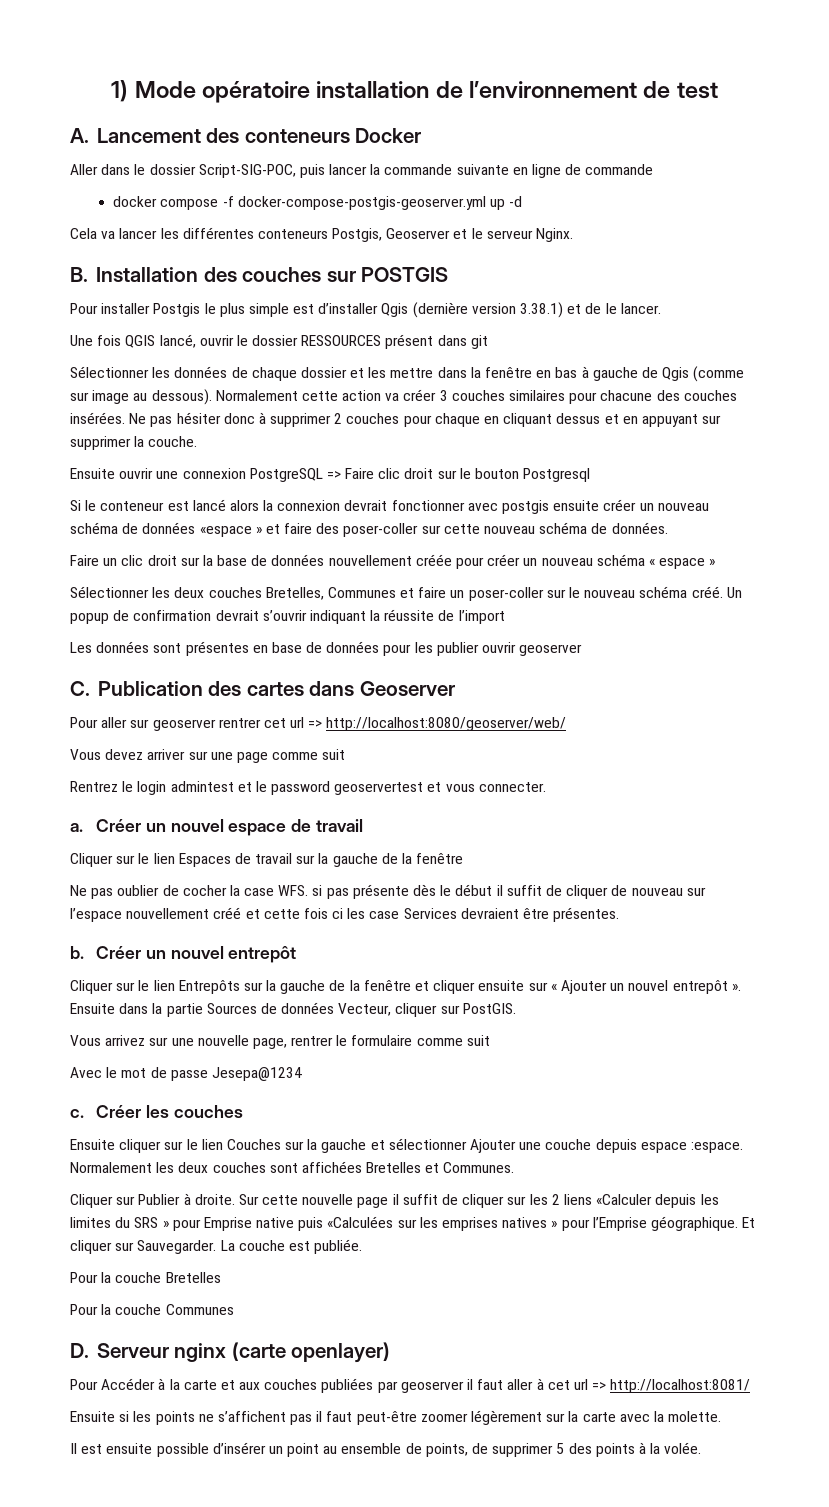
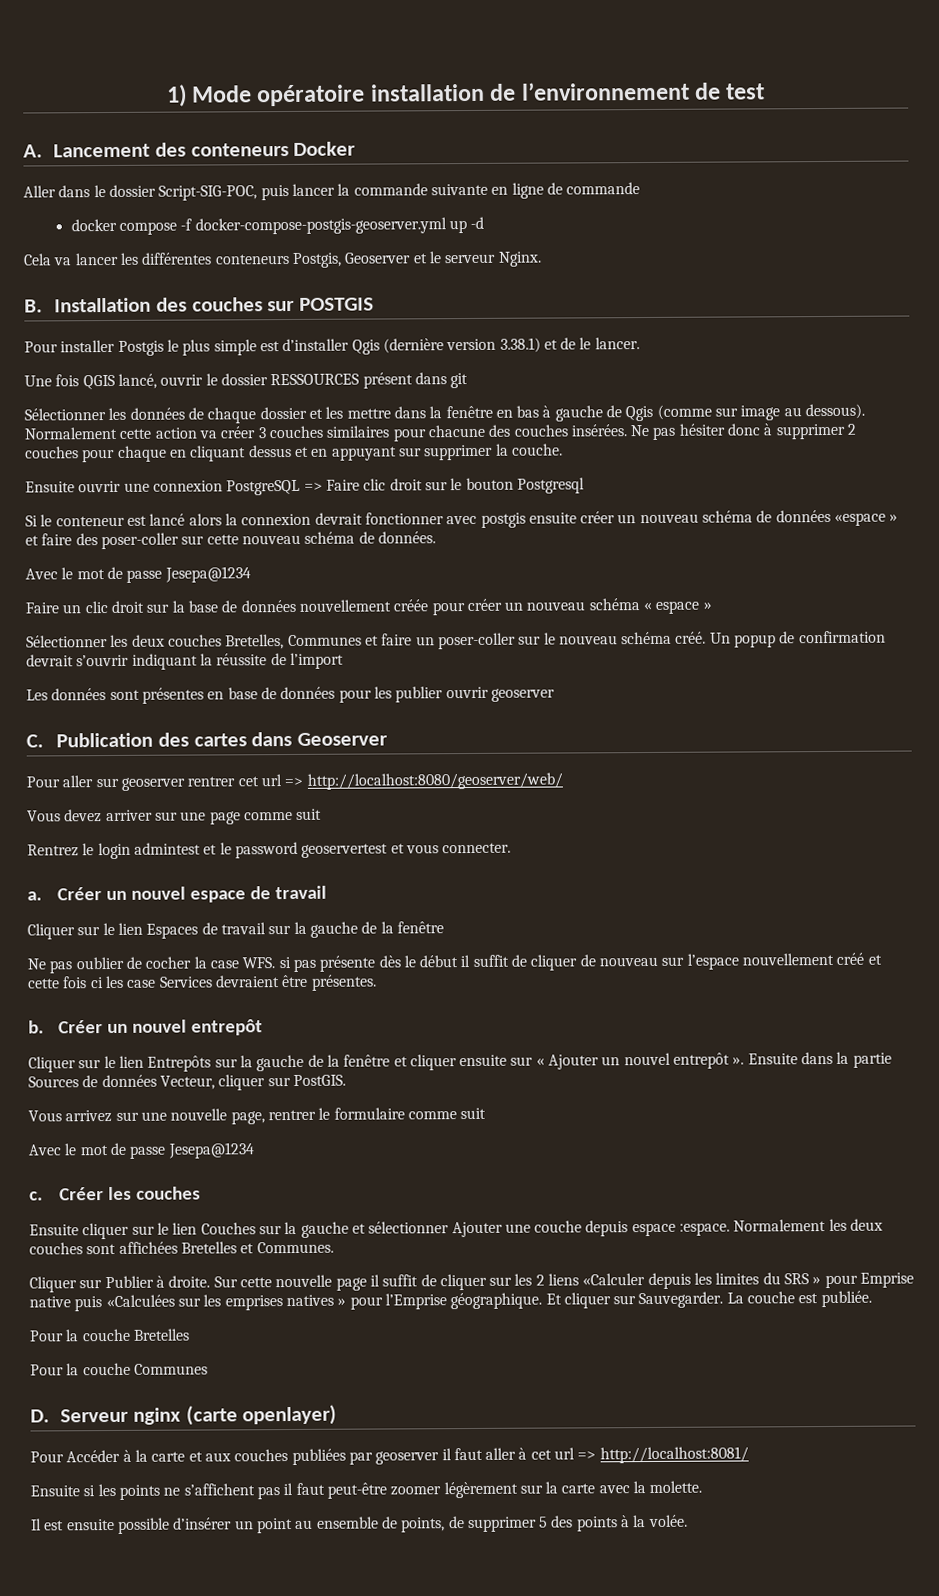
(668, 528) none -> [25,566,251,583] // Avec le mot de passe Jesepa@1234

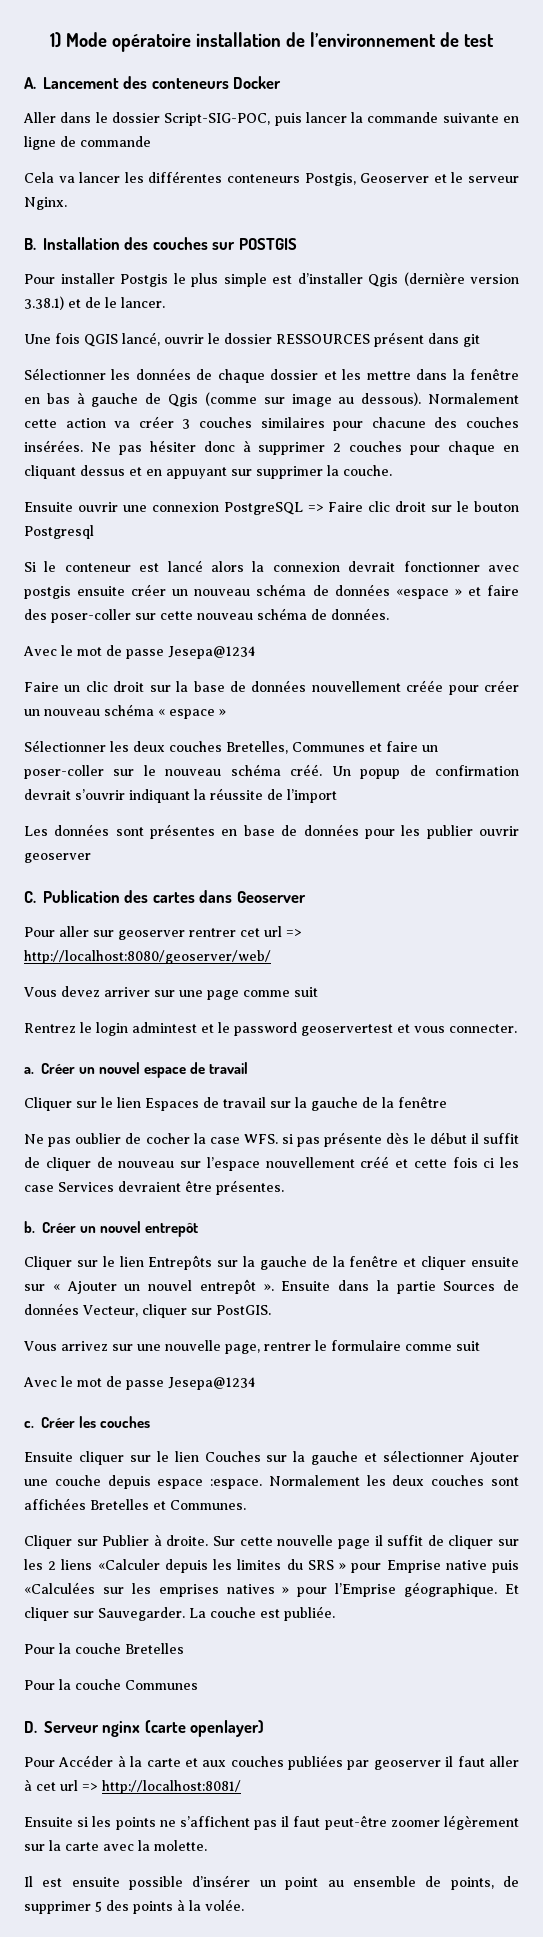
[70,216,485,235] // docker compose -f docker-compose-postgis-geoserver.yml up -d -> (151, 141) none

